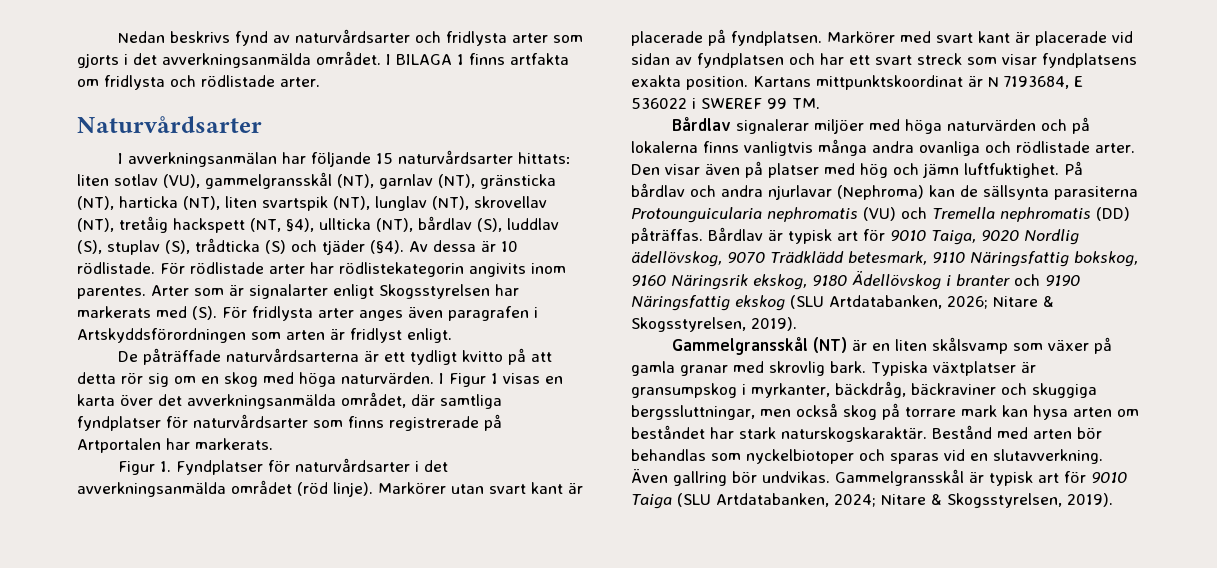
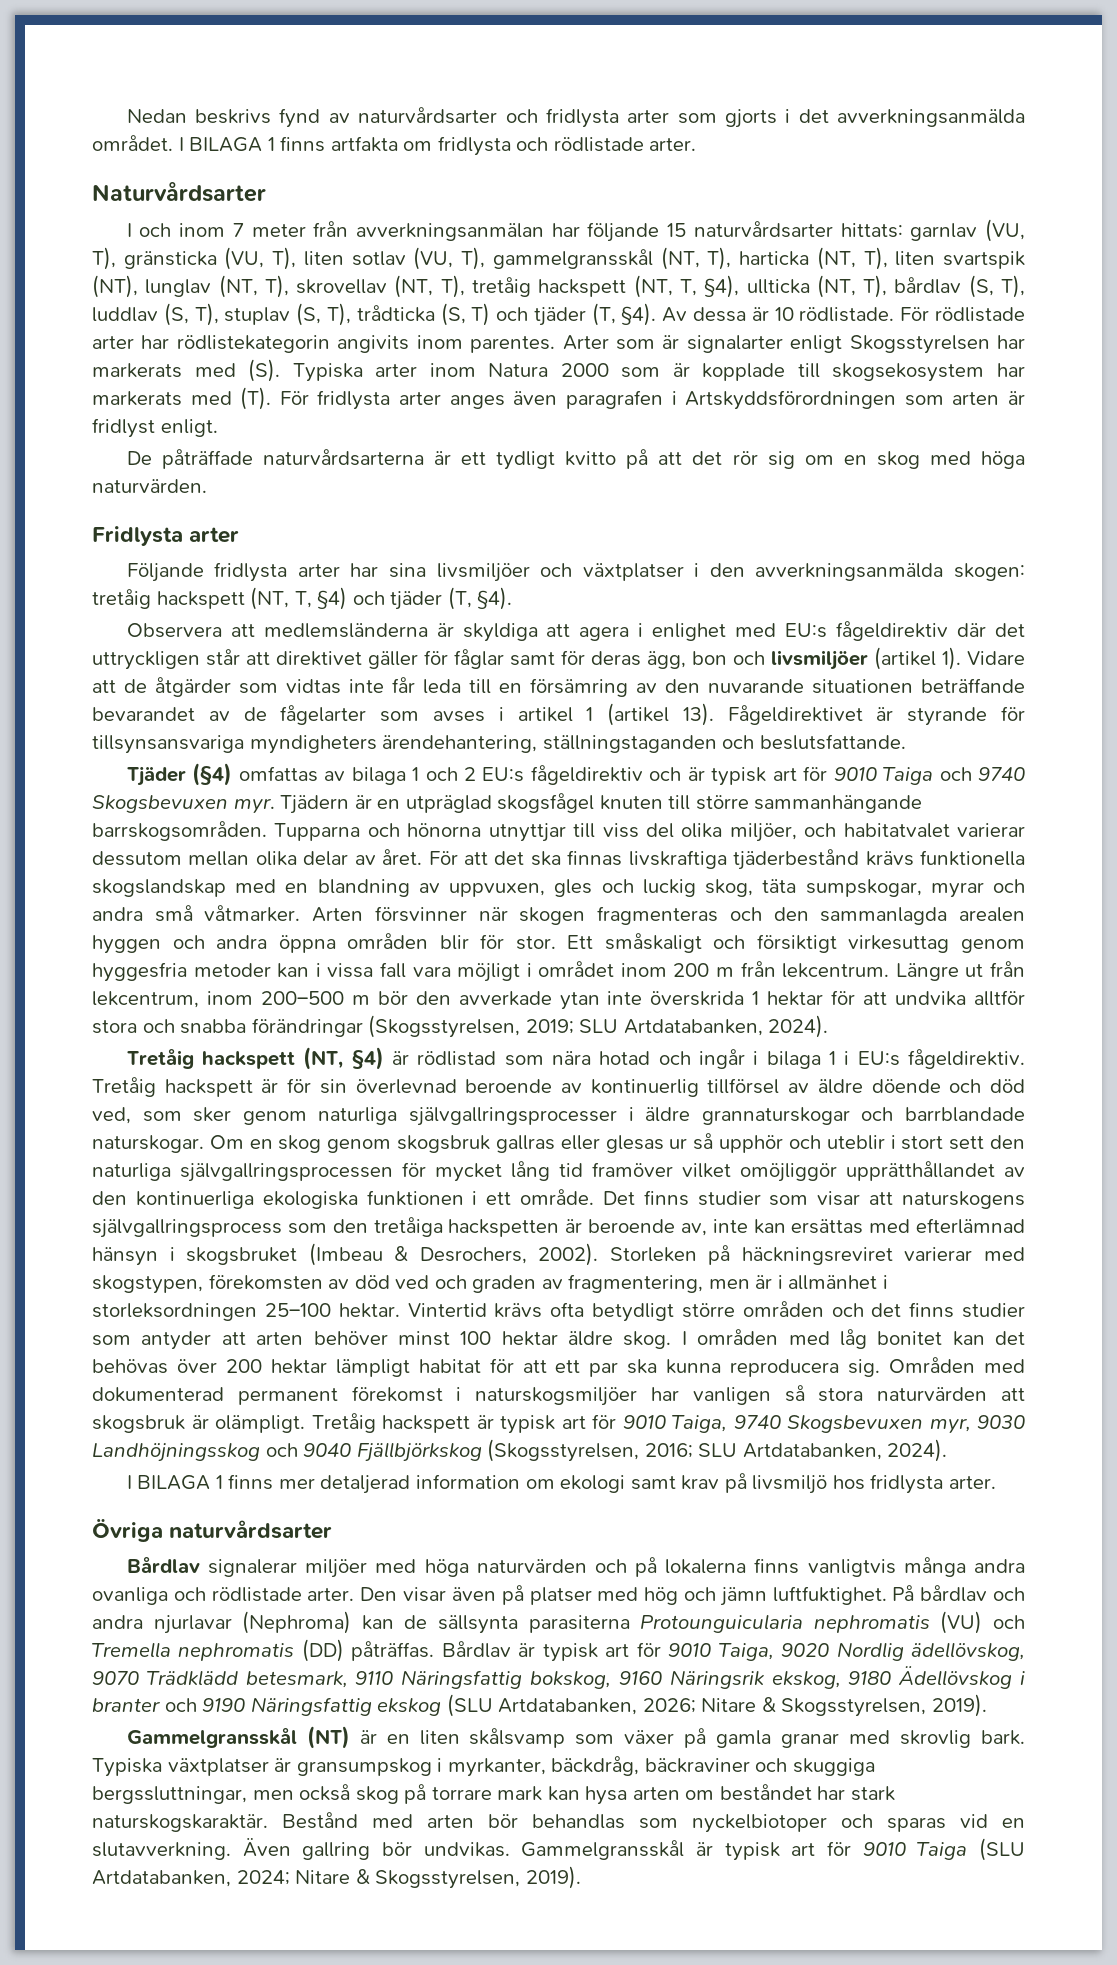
(124, 158) none -> [139,221,349,237] och inom 7 meter från
[77,172,556,189] [77,196,547,211] [77,216,281,233] liten sotlav (VU), gammelgransskål (NT), garnlav (NT), gränsticka (NT), harticka (NT), liten svartspik (NT), lunglav (NT), skrovellav (NT), tretåig hackspett (NT, -> [910,219,1025,242] [92,247,1026,270] [92,275,697,298] garnlav (VU, T), gränsticka (VU, T), liten sotlav (VU, T), gammelgransskål (NT, T), harticka (NT, T), liten svartspik (NT), lunglav (NT, T), skrovellav (NT, T), tretåig hackspett (NT, T,
[376,216,559,232] [77,238,404,255] (NT), bårdlav (S), luddlav (S), stuplav (S), trådticka (S) och tjäder (§4). -> [816,275,1025,298] [92,303,657,326] (NT, T), bårdlav (S, T), luddlav (S, T), stuplav (S, T), trådticka (S, T) och tjäder (T, §4).
(217, 313) none -> [292,363,1025,382] [92,387,272,410] Typiska arter inom Natura 2000 som är kopplade till skogsekosystem har markerats med (T).
[77,372,116,384] detta -> [692,451,723,465] det
[439,373,563,387] [77,392,502,409] [77,414,502,431] [77,438,273,453] [118,458,449,475] [77,480,583,497] [631,29,1133,46] [631,53,1137,68] [631,75,1083,90] [631,98,820,109] I Figur 1 visas en karta över det avverkningsanmälda området, där samtliga fyndplatser för naturvårdsarter som finns registrerade på Artportalen har markerats. // Figur 1. Fyndplatser för naturvårdsarter i det avverkningsanmälda området (röd linje). Markörer utan svart kant är placerade på fyndplatsen. Markörer med svart kant är placerade vid sidan av fyndplatsen och har ett svart streck som visar fyndplatsens exakta position. Kartans mittpunktskoordinat är N 7193684, E 536022 i SWEREF 99 TM. -> [92,526,240,546] [126,562,1026,582] [92,587,513,610] [126,621,1026,642] [92,647,1025,670] [92,677,1025,697] [92,703,1026,726] [92,734,906,754] [126,763,1025,786] [92,793,923,814] [92,821,1025,842] [92,849,1026,870] [92,879,1026,898] [92,905,1025,925] [92,933,1025,954] [92,961,1026,982] [92,990,1025,1010] [92,1015,829,1038] [126,1047,1025,1070] [92,1077,1025,1097] [92,1107,1025,1126] [92,1133,1026,1153] [92,1161,1025,1182] [92,1189,1025,1209] [92,1217,1026,1238] [92,1243,1025,1266] [92,1274,888,1294] [92,1301,1026,1322] [92,1329,1025,1350] [92,1357,1025,1377] [92,1385,1025,1406] [92,1413,1025,1434] [92,1439,948,1462] [126,1473,996,1494] [92,1518,333,1542] // Fridlysta arter // Följande fridlysta arter har sina livsmiljöer och växtplatser i den avverkningsanmälda skogen: tretåig hackspett (NT, T, §4) och tjäder (T, §4). // Observera att medlemsländerna är skyldiga att agera i enlighet med EU:s fågeldirektiv där det uttryckligen står att direktivet gäller för fåglar samt för deras ägg, bon och livsmiljöer (artikel 1). Vidare att de åtgärder som vidtas inte får leda till en försämring av den nuvarande situationen beträffande bevarandet av de fågelarter som avses i artikel 1 (artikel 13). Fågeldirektivet är styrande för tillsynsansvariga myndigheters ärendehantering, ställningstaganden och beslutsfattande. // Tjäder (§4) omfattas av bilaga 1 och 2 EU:s fågeldirektiv och är typisk art för 9010 Taiga och 9740 Skogsbevuxen myr. Tjädern är en utpräglad skogsfågel knuten till större sammanhängande barrskogsområden. Tupparna och hönorna utnyttjar till viss del olika miljöer, och habitatvalet varierar dessutom mellan olika delar av året. För att det ska finnas livskraftiga tjäderbestånd krävs funktionella skogslandskap med en blandning av uppvuxen, gles och luckig skog, täta sumpskogar, myrar och andra små våtmarker. Arten försvinner när skogen fragmenteras och den sammanlagda arealen hyggen och andra öppna områden blir för stor. Ett småskaligt och försiktigt virkesuttag genom hyggesfria metoder kan i vissa fall vara möjligt i området inom 200 m från lekcentrum. Längre ut från lekcentrum, inom 200–500 m bör den avverkade ytan inte överskrida 1 hektar för att undvika alltför stora och snabba förändringar (Skogsstyrelsen, 2019; SLU Artdatabanken, 2024). // Tretåig hackspett (NT, §4) är rödlistad som nära hotad och ingår i bilaga 1 i EU:s fågeldirektiv. Tretåig hackspett är för sin överlevnad beroende av kontinuerlig tillförsel av äldre döende och död ved, som sker genom naturliga självgallringsprocesser i äldre grannaturskogar och barrblandade naturskogar. Om en skog genom skogsbruk gallras eller glesas ur så upphör och uteblir i stort sett den naturliga självgallringsprocessen för mycket lång tid framöver vilket omöjliggör upprätthållandet av den kontinuerliga ekologiska funktionen i ett område. Det finns studier som visar att naturskogens självgallringsprocess som den tretåiga hackspetten är beroende av, inte kan ersättas med efterlämnad hänsyn i skogsbruket (Imbeau & Desrochers, 2002). Storleken på häckningsreviret varierar med skogstypen, förekomsten av död ved och graden av fragmentering, men är i allmänhet i storleksordningen 25–100 hektar. Vintertid krävs ofta betydligt större områden och det finns studier som antyder att arten behöver minst 100 hektar äldre skog. I områden med låg bonitet kan det behövas över 200 hektar lämpligt habitat för att ett par ska kunna reproducera sig. Områden med dokumenterad permanent förekomst i naturskogsmiljöer har vanligen så stora naturvärden att skogsbruk är olämpligt. Tretåig hackspett är typisk art för 9010 Taiga, 9740 Skogsbevuxen myr, 9030 Landhöjningsskog och 9040 Fjällbjörkskog (Skogsstyrelsen, 2016; SLU Artdatabanken, 2024). // I BILAGA 1 finns mer detaljerad information om ekologi samt krav på livsmiljö hos fridlysta arter. // Övriga naturvårdsarter

